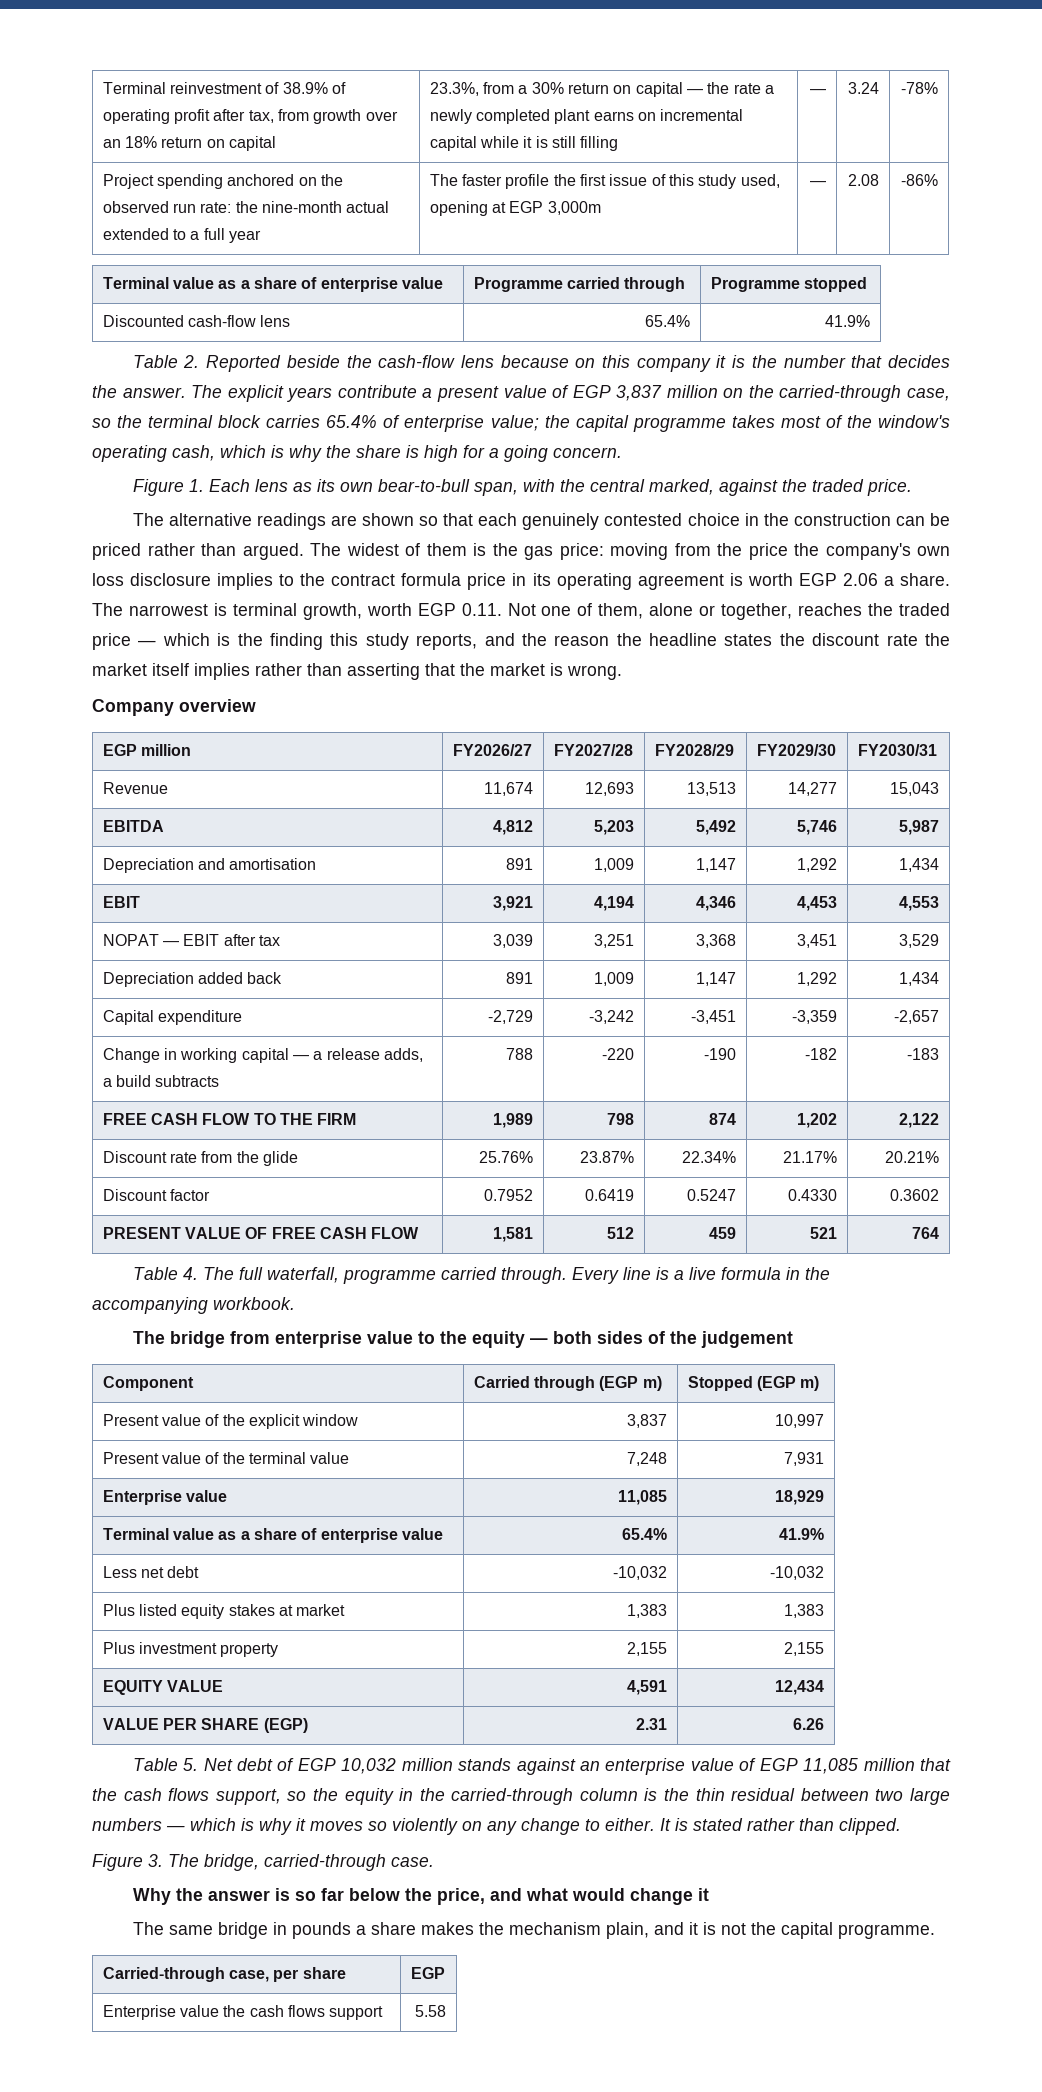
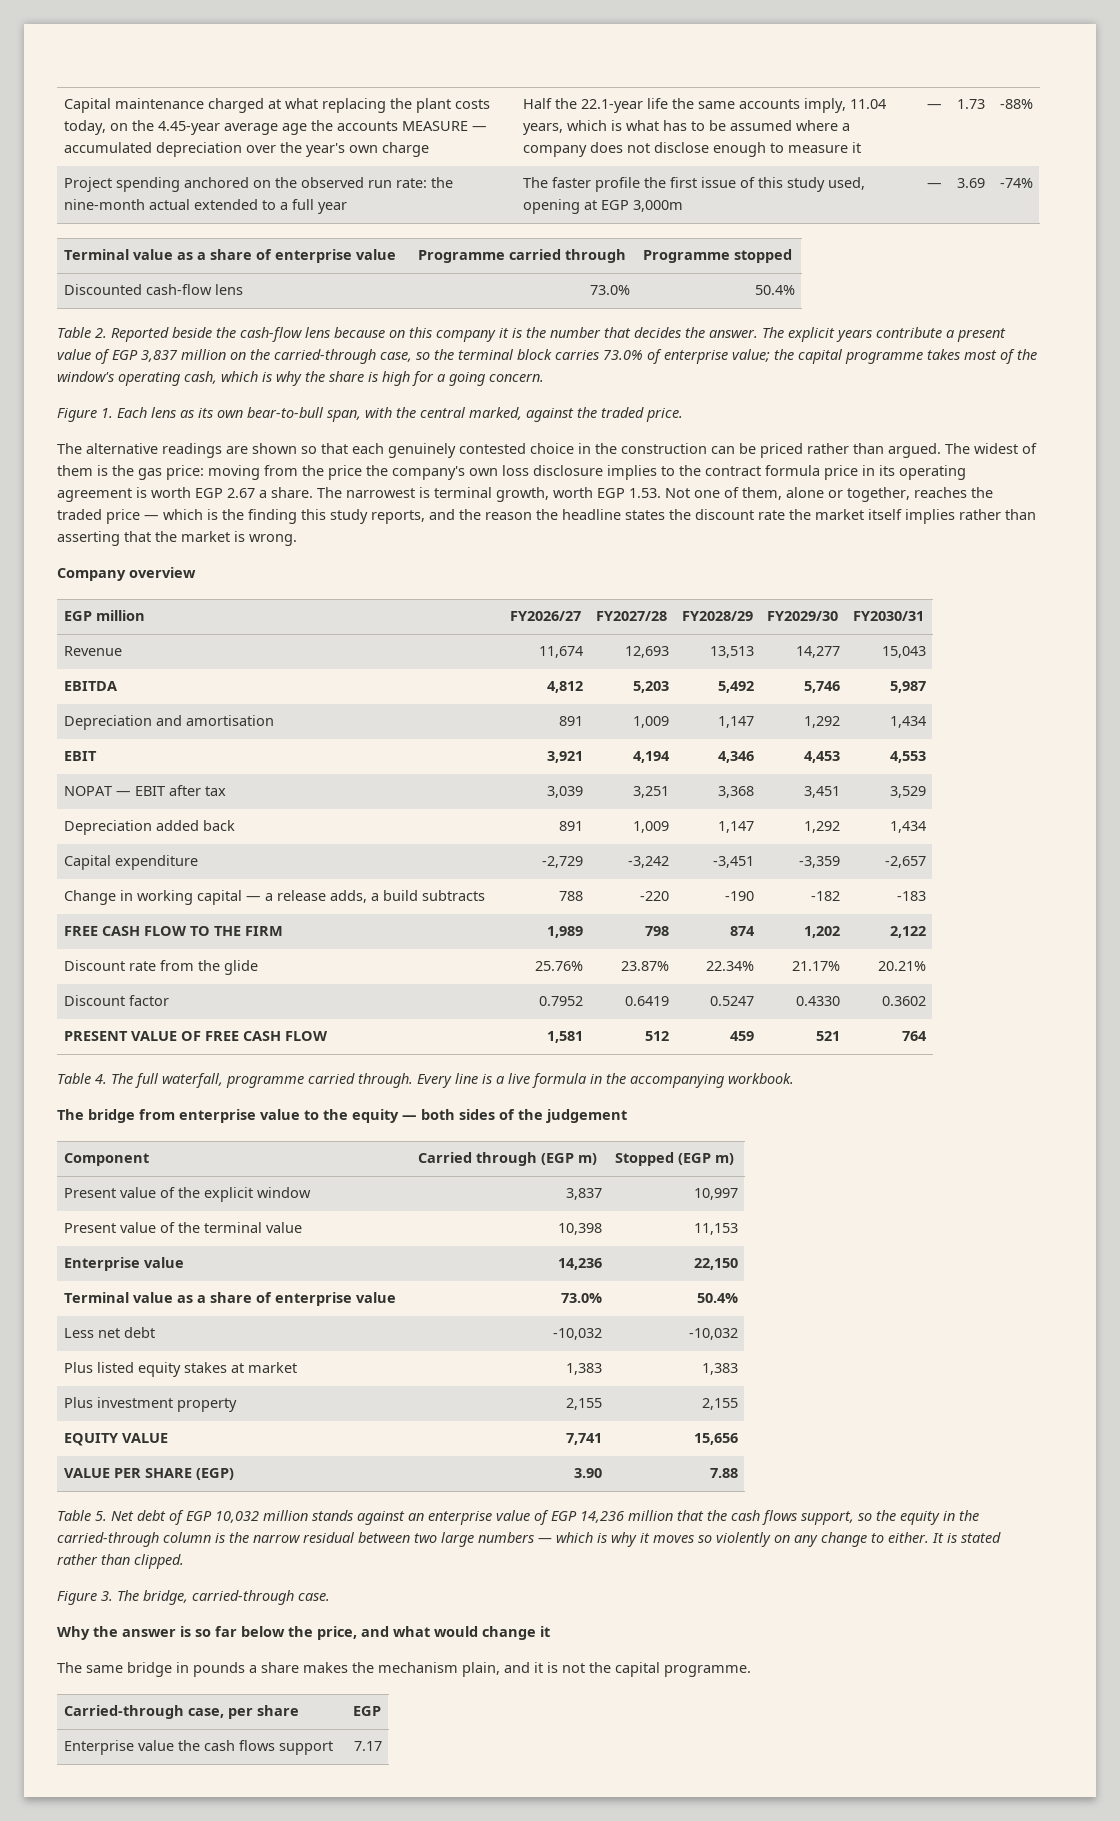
[102,82,346,94] [102,109,398,124] [102,136,276,151] [429,82,774,97] [429,109,744,124] [429,136,619,151] [810,89,827,94] [848,82,880,94] [901,82,939,94] Terminal reinvestment of 38.9% of operating profit after tax, from growth over an 18% return on capital | 23.3%, from a 30% return on capital — the rate a newly completed plant earns on incremental capital while it is still filling | — | 3.24 | -78% -> [63,98,490,113] [63,120,487,135] [63,142,429,157] [522,98,886,113] [522,120,850,135] [522,142,861,157] [927,104,943,109] [957,99,986,109] [1000,99,1034,109] Capital maintenance charged at what replacing the plant costs today, on the 4.45-year average age the accounts MEASURE — accumulated depreciation over the year's own charge | Half the 22.1-year life the same accounts imply, 11.04 years, which is what has to be assumed where a company does not disclose enough to measure it | — | 1.73 | -88%
[848,174,880,186] [901,174,939,186] 2.08 | -86% -> [957,178,986,188] [1000,178,1034,188] 3.69 | -74%
[645,315,691,327] [825,315,871,327] 65.4% | 41.9% -> [590,285,631,295] [755,285,796,295] 73.0% | 50.4%
[326,415,378,428] 65.4% -> [603,350,643,360] 73.0%
[842,573,878,586] 2.06 -> [227,488,255,498] 2.67
[461,603,502,616] 0.11. -> [629,488,661,498] 1.53.
[627,1452,668,1466] [784,1452,825,1466] 7,248 | 7,931 -> [558,1223,603,1235] [694,1223,739,1235] 10,398 | 11,153
[618,1490,668,1505] [775,1490,825,1505] [102,1528,443,1543] [622,1528,668,1540] [779,1528,825,1540] 11,085 | 18,929 // Terminal value as a share of enterprise value | 65.4% | 41.9% -> [558,1258,603,1270] [694,1258,739,1270] [63,1292,396,1306] [561,1293,603,1303] [697,1293,739,1303] 14,236 | 22,150 // Terminal value as a share of enterprise value | 73.0% | 50.4%
[627,1680,668,1695] [775,1680,825,1695] 4,591 | 12,434 -> [566,1433,603,1445] [694,1433,739,1445] 7,741 | 15,656
[636,1718,668,1730] [793,1718,825,1730] 2.31 | 6.26 -> [574,1468,603,1478] [710,1468,739,1478] 3.90 | 7.88
[803,1758,859,1774] 11,085 -> [580,1511,624,1523] 14,236
[695,1788,725,1801] thin -> [253,1534,301,1543] narrow
[415,2005,447,2017] 5.58 -> [354,1741,383,1751] 7.17

